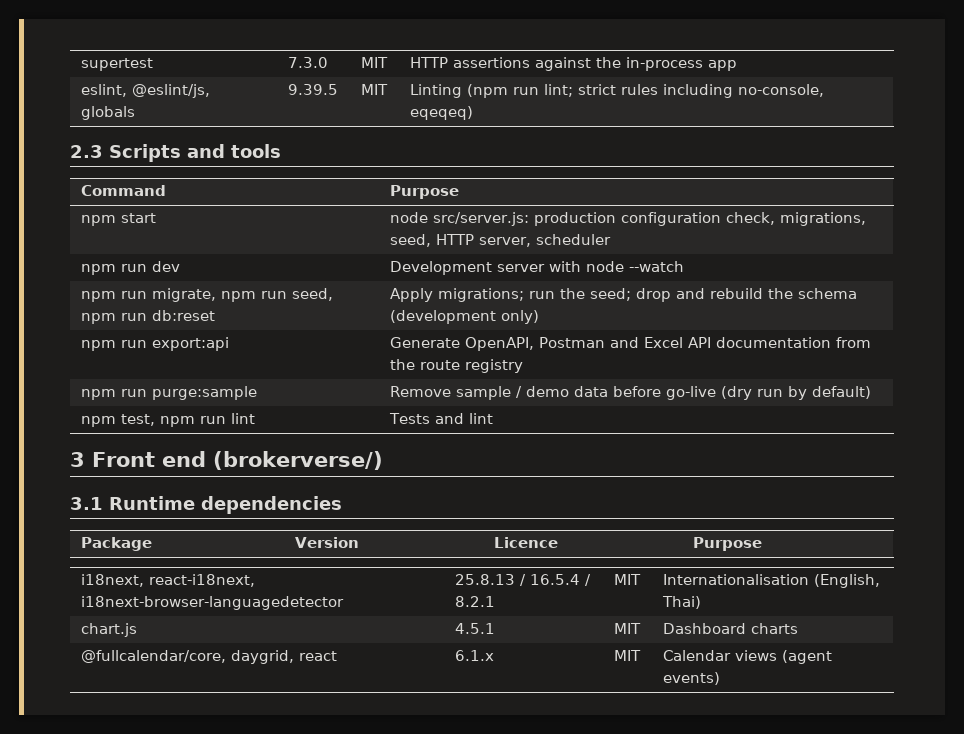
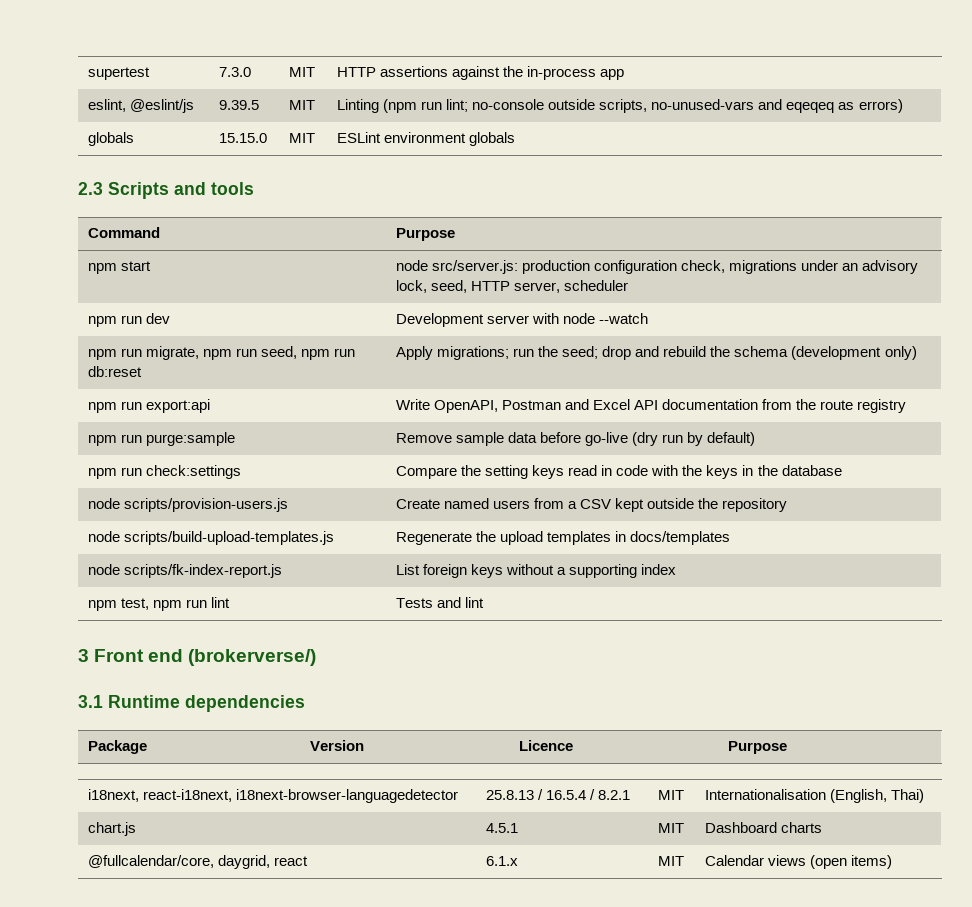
[131,84,210,98] [80,106,135,120] @eslint/js, globals -> [130,99,195,113] @eslint/js
[577,84,824,98] [409,106,473,120] strict rules including no-console, eqeqeq) -> [472,99,903,113] [87,132,134,146] [218,133,267,143] [288,133,315,143] [336,132,516,146] no-console outside scripts, no-unused-vars and eqeqeq as errors) // globals | 15.15.0 | MIT | ESLint environment globals
[779,212,866,226] migrations, -> [729,260,919,274] [395,280,427,293] migrations under an advisory lock,
[389,337,460,348] Generate -> [395,399,430,410] Write
[515,386,569,398] / demo -> (505, 439) none
(871, 392) none -> [87,465,242,479] [395,465,842,479] [87,498,289,512] [395,498,788,512] [87,531,335,545] [395,531,731,545] [87,564,283,578] [395,564,677,578] // npm run check:settings | Compare the setting keys read in code with the keys in the database // node scripts/provision-users.js | Create named users from a CSV kept outside the repository // node scripts/build-upload-templates.js | Regenerate the upload templates in docs/templates // node scripts/fk-index-report.js | List foreign keys without a supporting index
[781,650,832,664] [662,672,720,685] (agent events) -> [810,855,893,869] (open items)

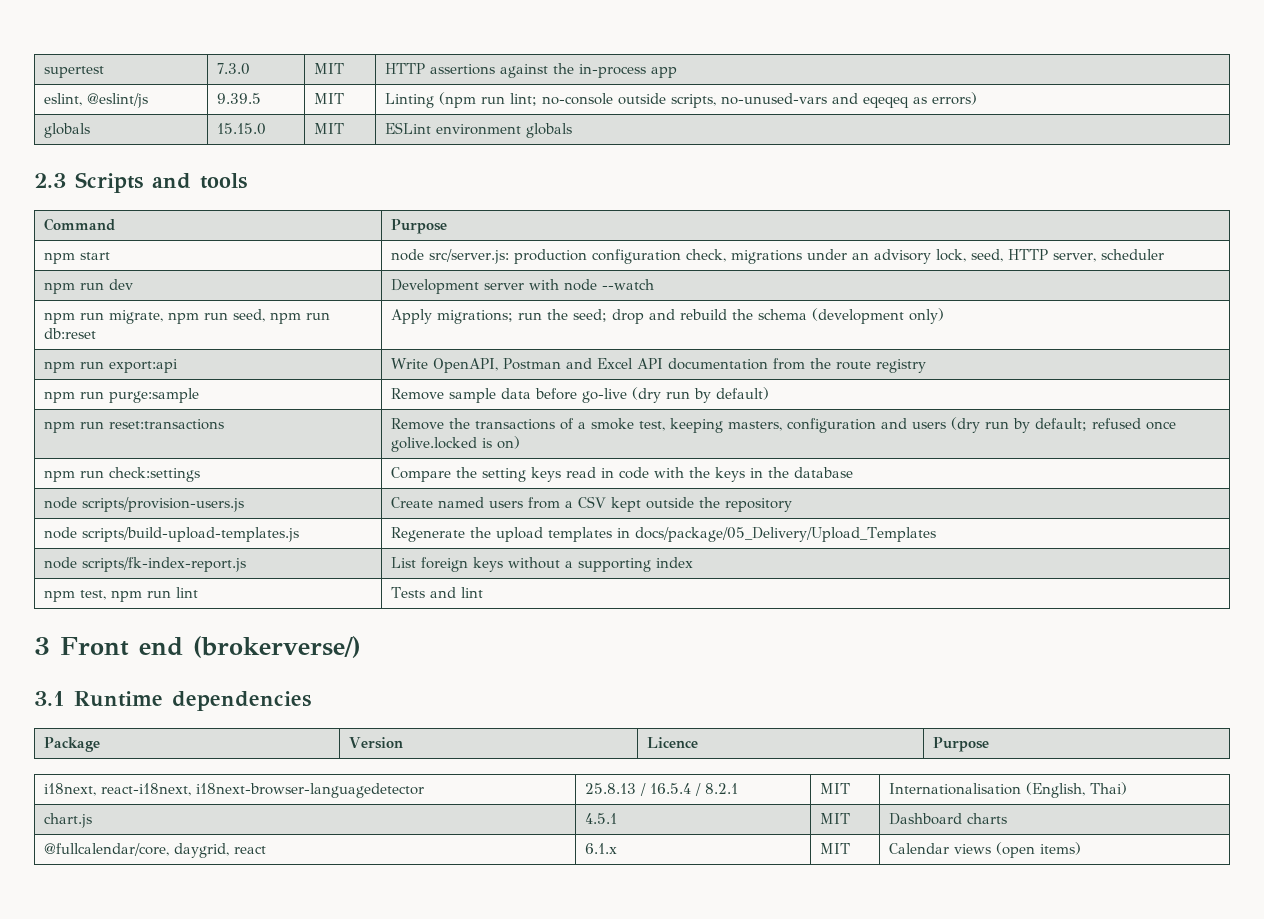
(756, 439) none -> [43,419,224,433] [390,417,1176,433] [390,436,520,452] // npm run reset:transactions | Remove the transactions of a smoke test, keeping masters, configuration and users (dry run by default; refused once golive.locked is on)
[630,531,731,545] docs/templates -> [634,527,936,542] docs/package/05_Delivery/Upload_Templates

